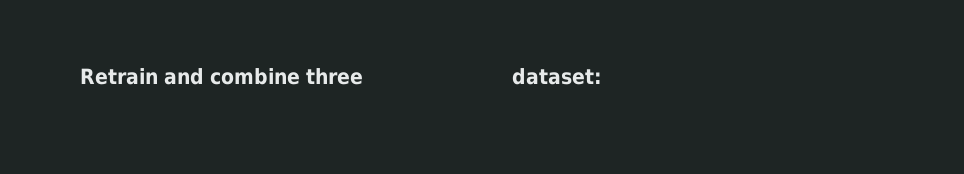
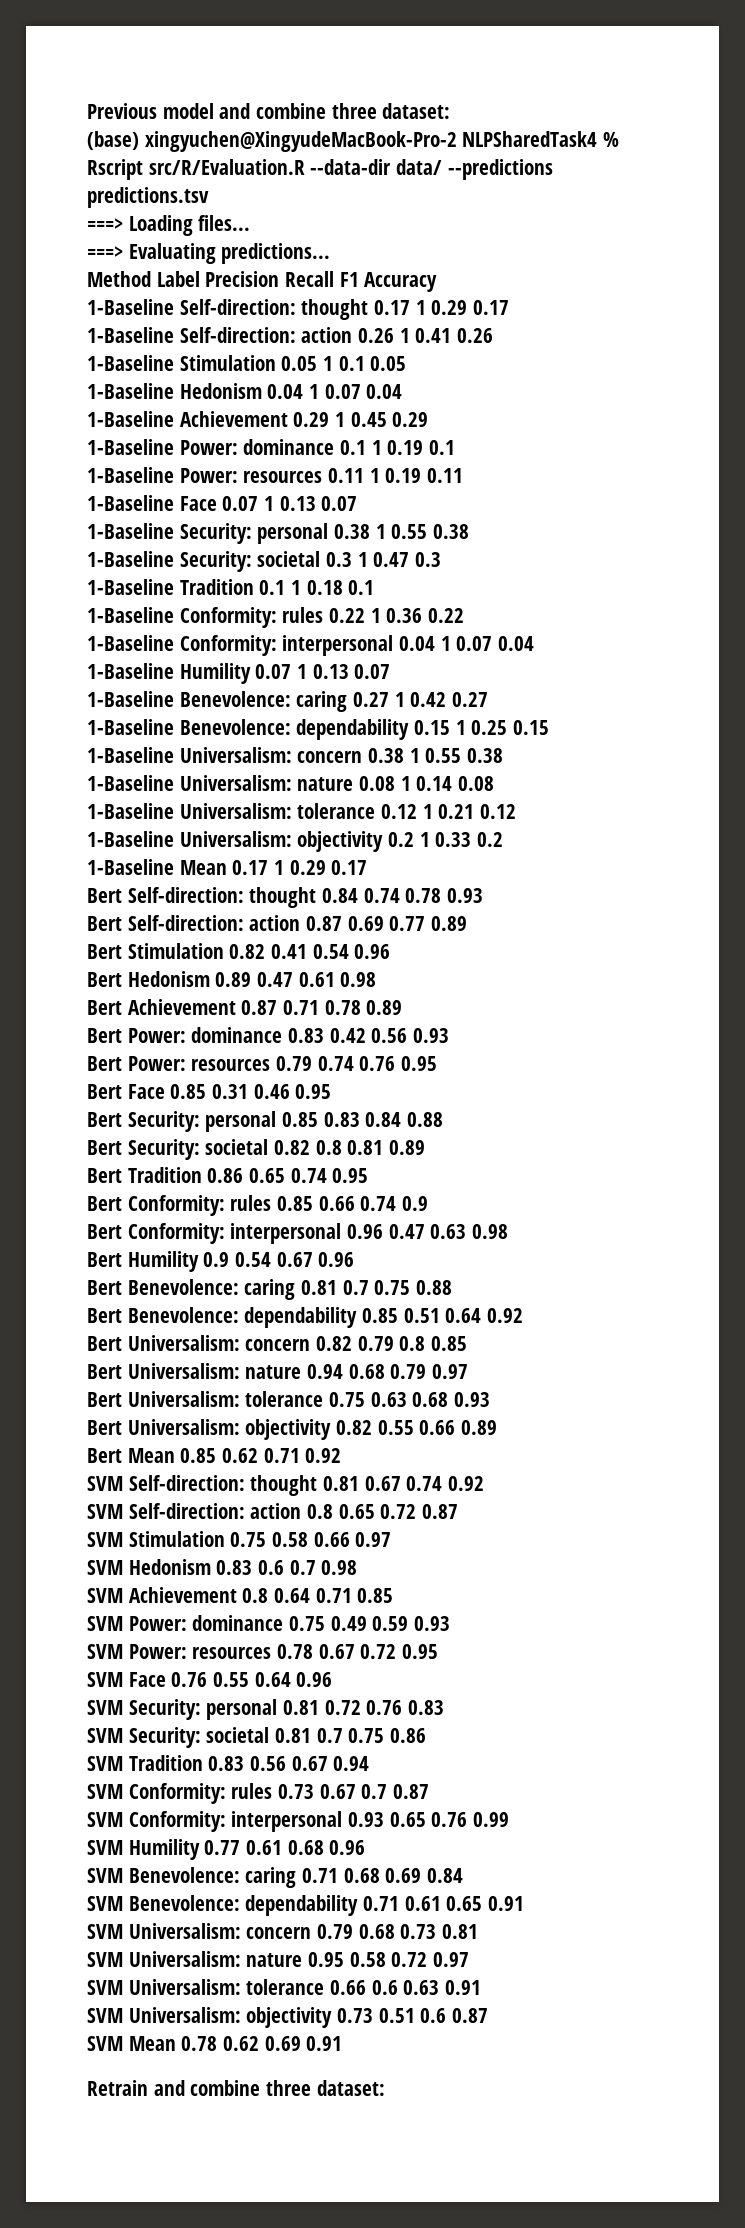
(80, 76) none -> [87,103,451,119] [87,131,619,152] [87,159,553,180] [87,187,209,208] [87,215,251,236] [87,243,331,264] [87,271,438,292] [87,299,510,320] [87,327,494,343] [87,355,407,371] [87,383,403,399] [87,411,429,427] [87,439,456,455] [87,467,464,483] [87,495,358,511] [87,523,470,544] [87,551,442,572] [87,579,375,595] [87,607,465,628] [87,635,535,656] [87,663,391,684] [87,691,489,712] [87,719,550,740] [87,747,504,763] [87,775,495,791] [87,803,517,819] [87,831,504,852] [87,859,368,875] [87,887,484,908] [87,915,468,931] [87,943,391,959] [87,971,377,987] [87,999,403,1015] [87,1027,450,1043] [87,1056,438,1071] [87,1084,332,1099] [87,1111,444,1132] [87,1139,426,1160] [87,1167,369,1183] [87,1195,429,1216] [87,1223,509,1244] [87,1251,355,1272] [87,1279,453,1300] [87,1307,524,1328] [87,1335,468,1351] [87,1363,469,1379] [87,1391,491,1407] [87,1419,498,1440] [87,1448,342,1463] [87,1475,485,1496] [87,1503,459,1519] [87,1531,392,1547] [87,1559,358,1575] [87,1587,394,1603] [87,1615,451,1631] [87,1644,439,1659] [87,1672,333,1687] [87,1699,445,1720] [87,1727,427,1748] [87,1755,370,1771] [87,1783,430,1804] [87,1811,510,1832] [87,1839,366,1860] [87,1867,464,1888] [87,1895,525,1916] [87,1923,479,1939] [87,1951,470,1967] [87,1979,482,1995] [87,2007,489,2028] [87,2036,343,2051] Previous model and combine three dataset: // (base) xingyuchen@XingyudeMacBook-Pro-2 NLPSharedTask4 % Rscript src/R/Evaluation.R --data-dir data/ --predictions predictions.tsv // ===> Loading files... // ===> Evaluating predictions... // Method Label Precision Recall F1 Accuracy // 1-Baseline Self-direction: thought 0.17 1 0.29 0.17 // 1-Baseline Self-direction: action 0.26 1 0.41 0.26 // 1-Baseline Stimulation 0.05 1 0.1 0.05 // 1-Baseline Hedonism 0.04 1 0.07 0.04 // 1-Baseline Achievement 0.29 1 0.45 0.29 // 1-Baseline Power: dominance 0.1 1 0.19 0.1 // 1-Baseline Power: resources 0.11 1 0.19 0.11 // 1-Baseline Face 0.07 1 0.13 0.07 // 1-Baseline Security: personal 0.38 1 0.55 0.38 // 1-Baseline Security: societal 0.3 1 0.47 0.3 // 1-Baseline Tradition 0.1 1 0.18 0.1 // 1-Baseline Conformity: rules 0.22 1 0.36 0.22 // 1-Baseline Conformity: interpersonal 0.04 1 0.07 0.04 // 1-Baseline Humility 0.07 1 0.13 0.07 // 1-Baseline Benevolence: caring 0.27 1 0.42 0.27 // 1-Baseline Benevolence: dependability 0.15 1 0.25 0.15 // 1-Baseline Universalism: concern 0.38 1 0.55 0.38 // 1-Baseline Universalism: nature 0.08 1 0.14 0.08 // 1-Baseline Universalism: tolerance 0.12 1 0.21 0.12 // 1-Baseline Universalism: objectivity 0.2 1 0.33 0.2 // 1-Baseline Mean 0.17 1 0.29 0.17 // Bert Self-direction: thought 0.84 0.74 0.78 0.93 // Bert Self-direction: action 0.87 0.69 0.77 0.89 // Bert Stimulation 0.82 0.41 0.54 0.96 // Bert Hedonism 0.89 0.47 0.61 0.98 // Bert Achievement 0.87 0.71 0.78 0.89 // Bert Power: dominance 0.83 0.42 0.56 0.93 // Bert Power: resources 0.79 0.74 0.76 0.95 // Bert Face 0.85 0.31 0.46 0.95 // Bert Security: personal 0.85 0.83 0.84 0.88 // Bert Security: societal 0.82 0.8 0.81 0.89 // Bert Tradition 0.86 0.65 0.74 0.95 // Bert Conformity: rules 0.85 0.66 0.74 0.9 // Bert Conformity: interpersonal 0.96 0.47 0.63 0.98 // Bert Humility 0.9 0.54 0.67 0.96 // Bert Benevolence: caring 0.81 0.7 0.75 0.88 // Bert Benevolence: dependability 0.85 0.51 0.64 0.92 // Bert Universalism: concern 0.82 0.79 0.8 0.85 // Bert Universalism: nature 0.94 0.68 0.79 0.97 // Bert Universalism: tolerance 0.75 0.63 0.68 0.93 // Bert Universalism: objectivity 0.82 0.55 0.66 0.89 // Bert Mean 0.85 0.62 0.71 0.92 // SVM Self-direction: thought 0.81 0.67 0.74 0.92 // SVM Self-direction: action 0.8 0.65 0.72 0.87 // SVM Stimulation 0.75 0.58 0.66 0.97 // SVM Hedonism 0.83 0.6 0.7 0.98 // SVM Achievement 0.8 0.64 0.71 0.85 // SVM Power: dominance 0.75 0.49 0.59 0.93 // SVM Power: resources 0.78 0.67 0.72 0.95 // SVM Face 0.76 0.55 0.64 0.96 // SVM Security: personal 0.81 0.72 0.76 0.83 // SVM Security: societal 0.81 0.7 0.75 0.86 // SVM Tradition 0.83 0.56 0.67 0.94 // SVM Conformity: rules 0.73 0.67 0.7 0.87 // SVM Conformity: interpersonal 0.93 0.65 0.76 0.99 // SVM Humility 0.77 0.61 0.68 0.96 // SVM Benevolence: caring 0.71 0.68 0.69 0.84 // SVM Benevolence: dependability 0.71 0.61 0.65 0.91 // SVM Universalism: concern 0.79 0.68 0.73 0.81 // SVM Universalism: nature 0.95 0.58 0.72 0.97 // SVM Universalism: tolerance 0.66 0.6 0.63 0.91 // SVM Universalism: objectivity 0.73 0.51 0.6 0.87 // SVM Mean 0.78 0.62 0.69 0.91 //

